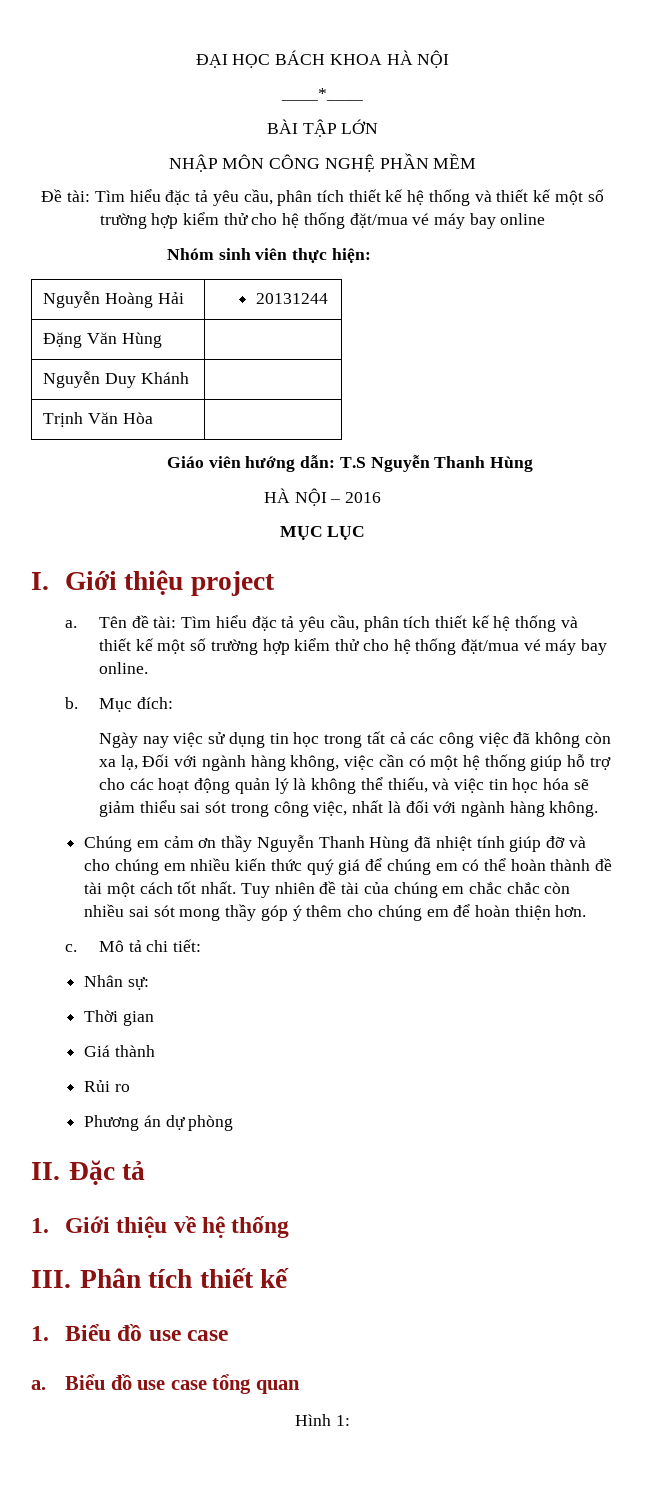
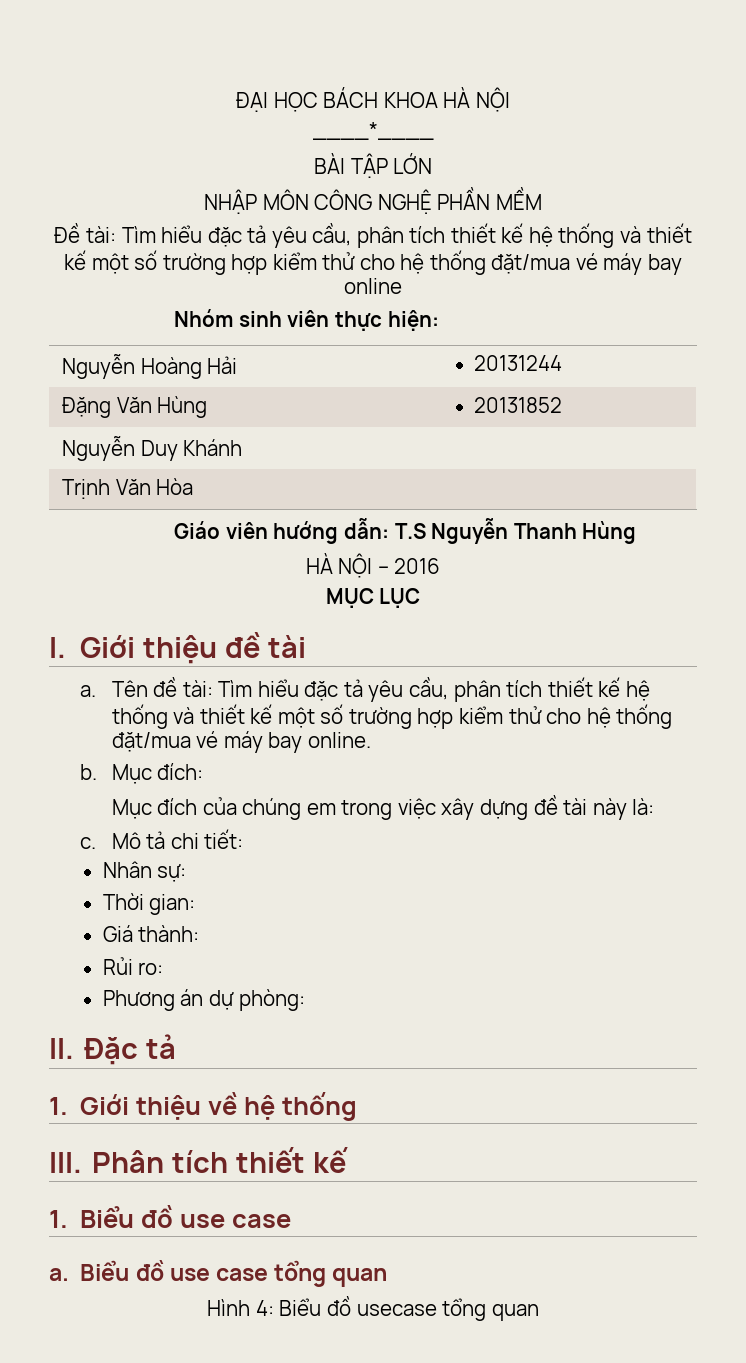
(162, 340) none -> [474,397,563,413] 20131852
[190,571,275,596] project -> [225,632,306,658] đề tài
[98,731,611,748] [98,754,611,771] [98,777,589,794] [98,800,599,817] [84,835,586,852] [84,858,613,875] [84,881,571,898] [84,904,587,921] Ngày nay việc sử dụng tin học trong tất cả các công việc đã không còn xa lạ, Đối với ngành hàng không, việc cần có một hệ thống giúp hỗ trợ cho các hoạt động quản lý là không thể thiếu, và việc tin học hóa sẽ giảm thiểu sai sót trong công việc, nhất là đối với ngành hàng không. // Chúng em cảm ơn thầy Nguyễn Thanh Hùng đã nhiệt tính giúp đỡ và cho chúng em nhiều kiến thức quý giá để chúng em có thể hoàn thành đề tài một cách tốt nhất. Tuy nhiên đề tài của chúng em chắc chắc còn nhiều sai sót mong thầy góp ý thêm cho chúng em để hoàn thiện hơn. -> [111,795,655,820] Mục đích của chúng em trong việc xây dựng đề tài này là:
[122,1011,154,1026] gian -> [149,894,196,915] gian:
[114,1045,155,1057] thành -> [138,925,200,942] thành:
[114,1084,130,1092] ro -> [138,962,164,975] ro:
[188,1115,234,1131] phòng -> [238,989,305,1011] phòng:
[335,1415,350,1426] 1: -> [255,1296,539,1321] 4: Biểu đồ usecase tổng quan

